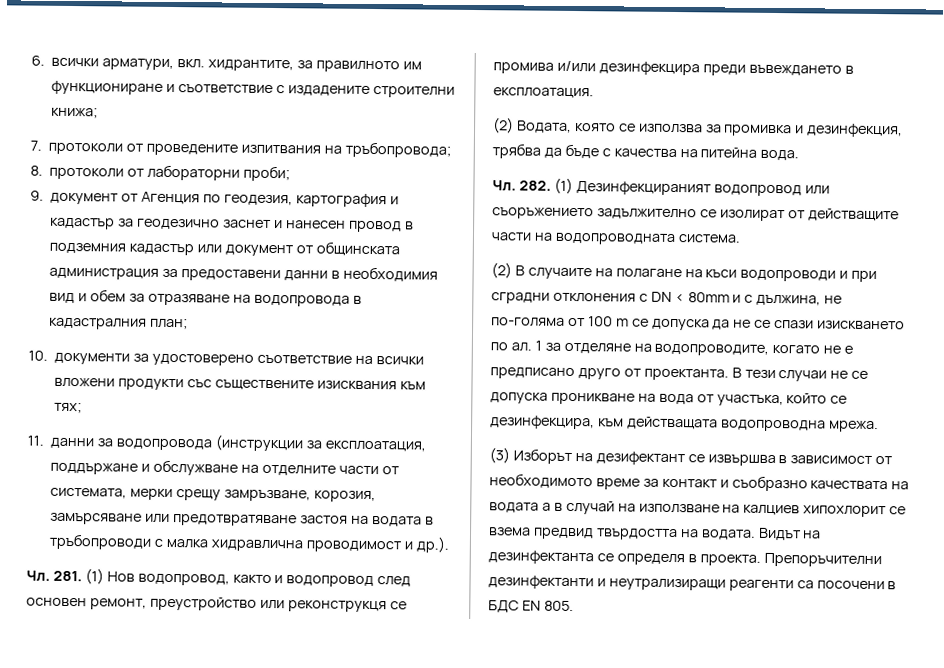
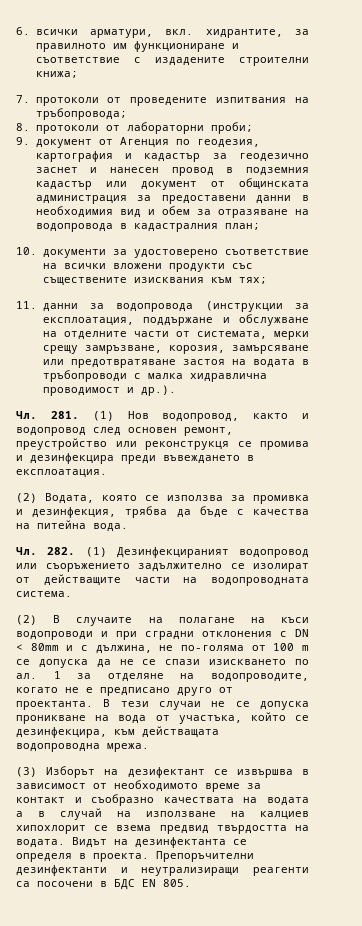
[556,60,596,73] и/или -> [16,455,23,461] и

